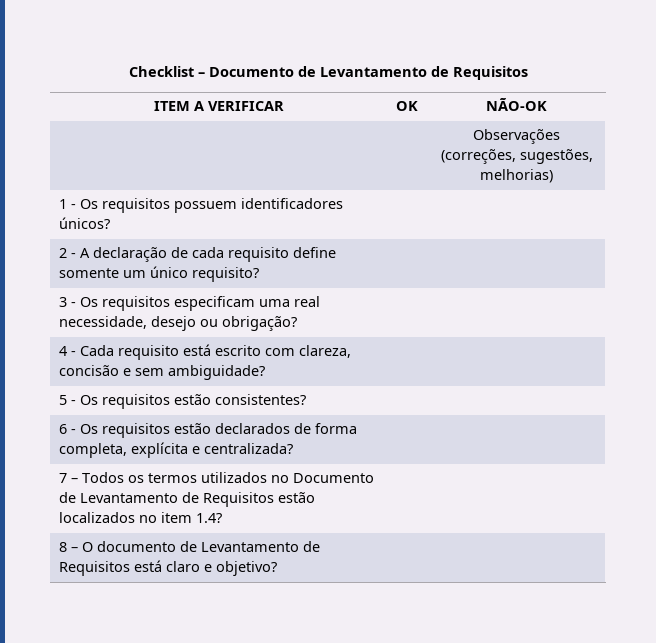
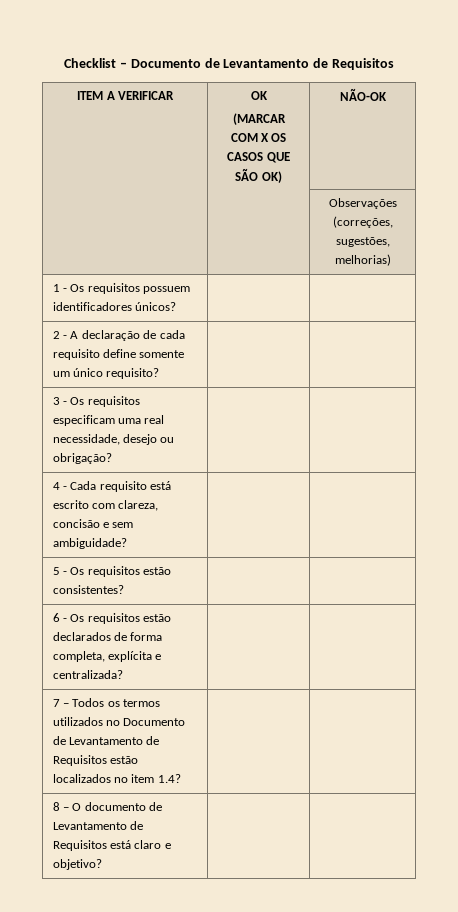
(418, 106) none -> [232,113,286,125] [230,133,287,142] [227,152,290,163] [235,168,282,183] // (MARCAR COM X OS CASOS QUE SÃO OK)

